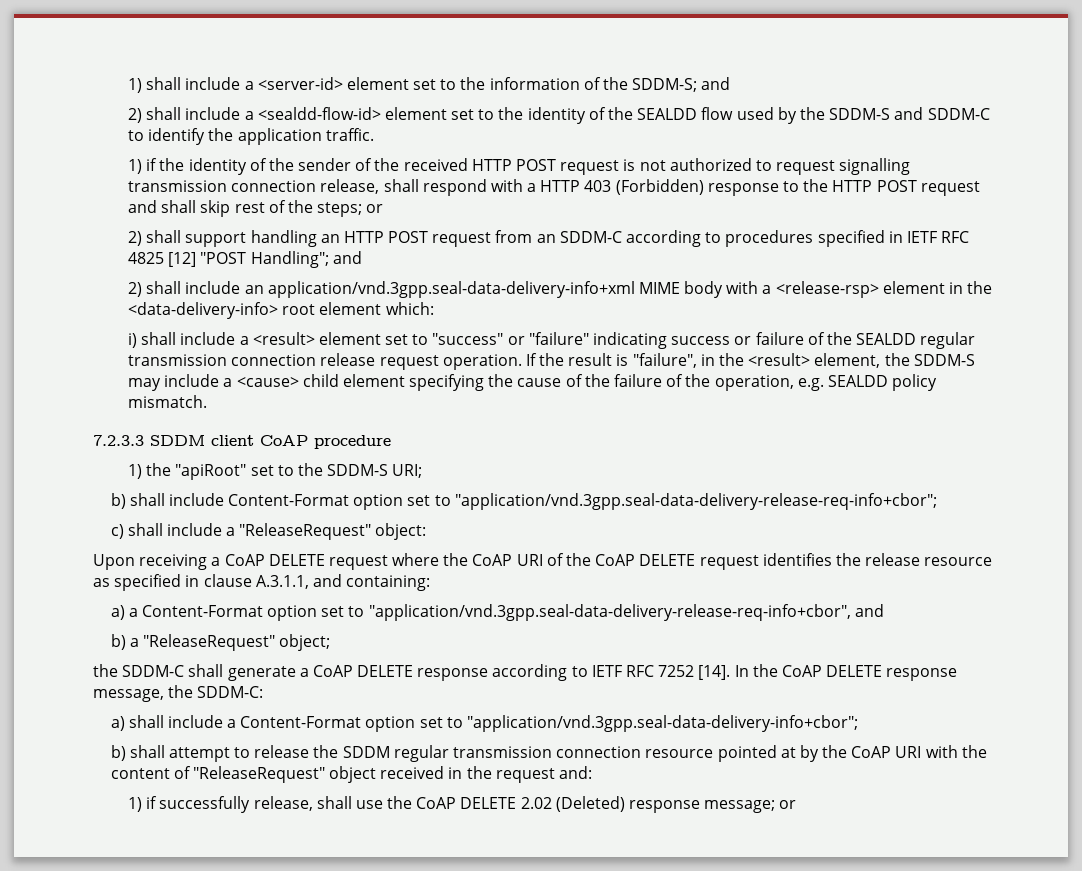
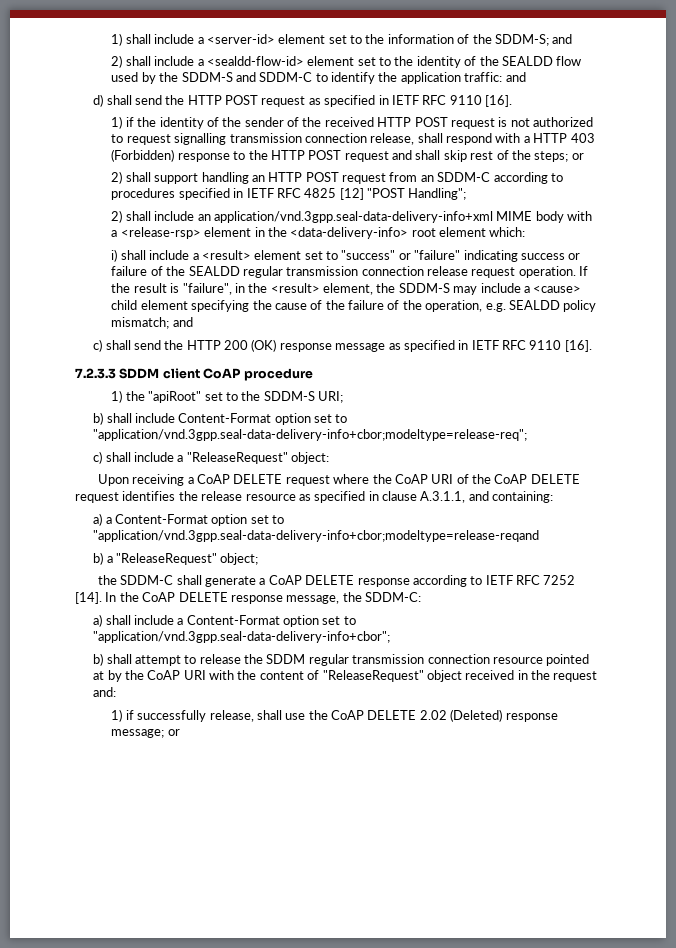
[325,128,374,141] traffic. -> [464,72,526,82] [93,94,513,107] traffic: and // d) shall send the HTTP POST request as specified in IETF RFC 9110 [16].
[332,251,362,264] and -> (467, 194) none
[128,395,208,408] mismatch. -> [111,317,193,329] [93,339,592,352] mismatch; and // c) shall send the HTTP 200 (OK) response message as specified in IETF RFC 9110 [16].
[454,493,937,510] "application/vnd.3gpp.seal-data-delivery-release-req-info+cbor"; -> [93,429,528,441] "application/vnd.3gpp.seal-data-delivery-info+cbor;modeltype=release-req";
[368,604,884,621] "application/vnd.3gpp.seal-data-delivery-release-req-info+cbor", and -> [93,530,540,542] "application/vnd.3gpp.seal-data-delivery-info+cbor;modeltype=release-reqand

